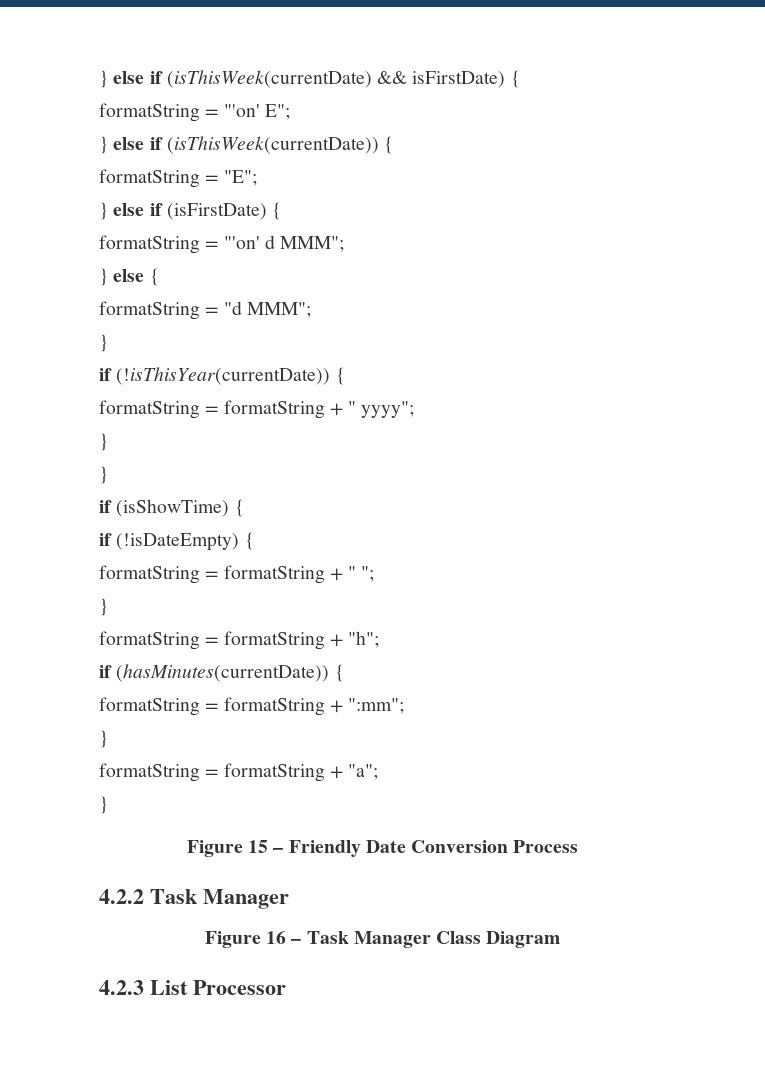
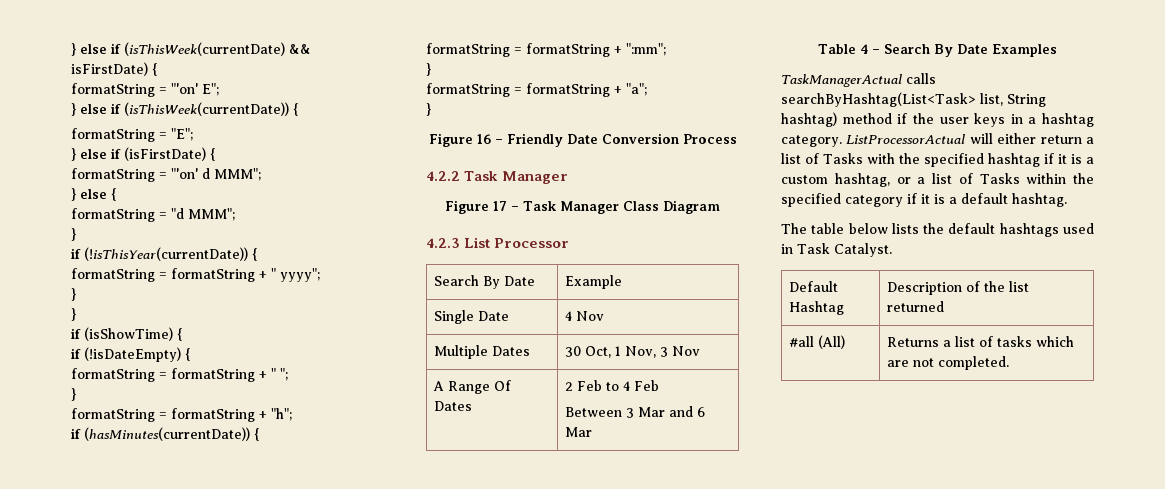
[247,840,268,853] 15 -> [476,134,491,144] 16
[265,931,286,944] 16 -> [493,201,508,211] 17
(286, 987) none -> [434,275,536,289] [565,275,623,289] [434,310,510,324] [565,311,605,321] [434,345,531,359] [565,346,701,358] [433,380,512,394] [434,401,473,411] [565,380,660,391] [565,406,706,418] [565,427,593,437] [818,44,1057,57] [781,73,936,87] [781,92,1046,107] [781,112,1094,127] [781,133,1094,147] [781,153,1094,167] [781,173,1094,187] [781,193,1067,207] [781,223,1094,237] [781,243,892,257] [789,281,839,292] [789,301,845,315] [887,281,1030,295] [887,301,945,312] [789,335,846,349] [887,336,1075,347] [887,356,1010,370] // Search By Date | Example // Single Date | 4 Nov // Multiple Dates | 30 Oct, 1 Nov, 3 Nov // A Range Of Dates | 2 Feb to 4 Feb // Between 3 Mar and 6 Mar // Table 4 – Search By Date Examples // TaskManagerActual calls searchByHashtag(List<Task> list, String hashtag) method if the user keys in a hashtag category. ListProcessorActual will either return a list of Tasks with the specified hashtag if it is a custom hashtag, or a list of Tasks within the specified category if it is a default hashtag. // The table below lists the default hashtags used in Task Catalyst. // Default Hashtag | Description of the list returned // #all (All) | Returns a list of tasks which are not completed.

